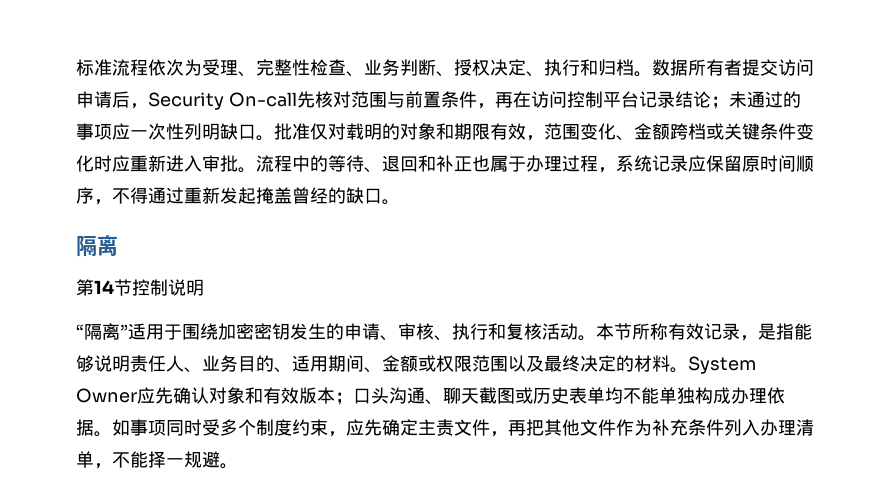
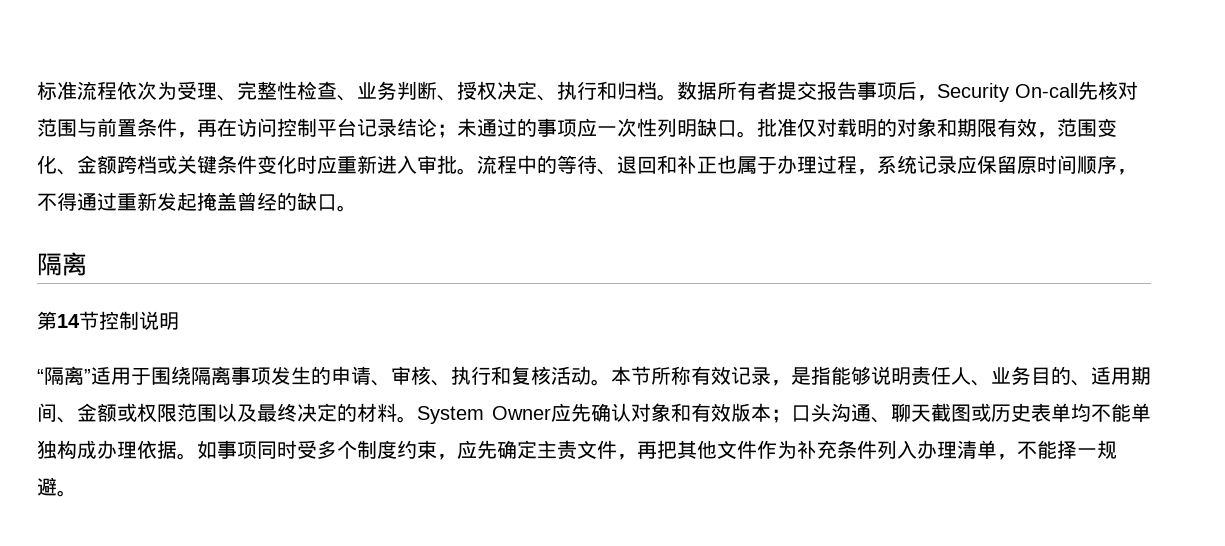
[778,59,814,76] [76,91,112,108] 访问申请 -> [817,81,897,100] 报告事项
[218,323,290,340] 加密密钥 -> [191,366,271,385] 隔离事项

